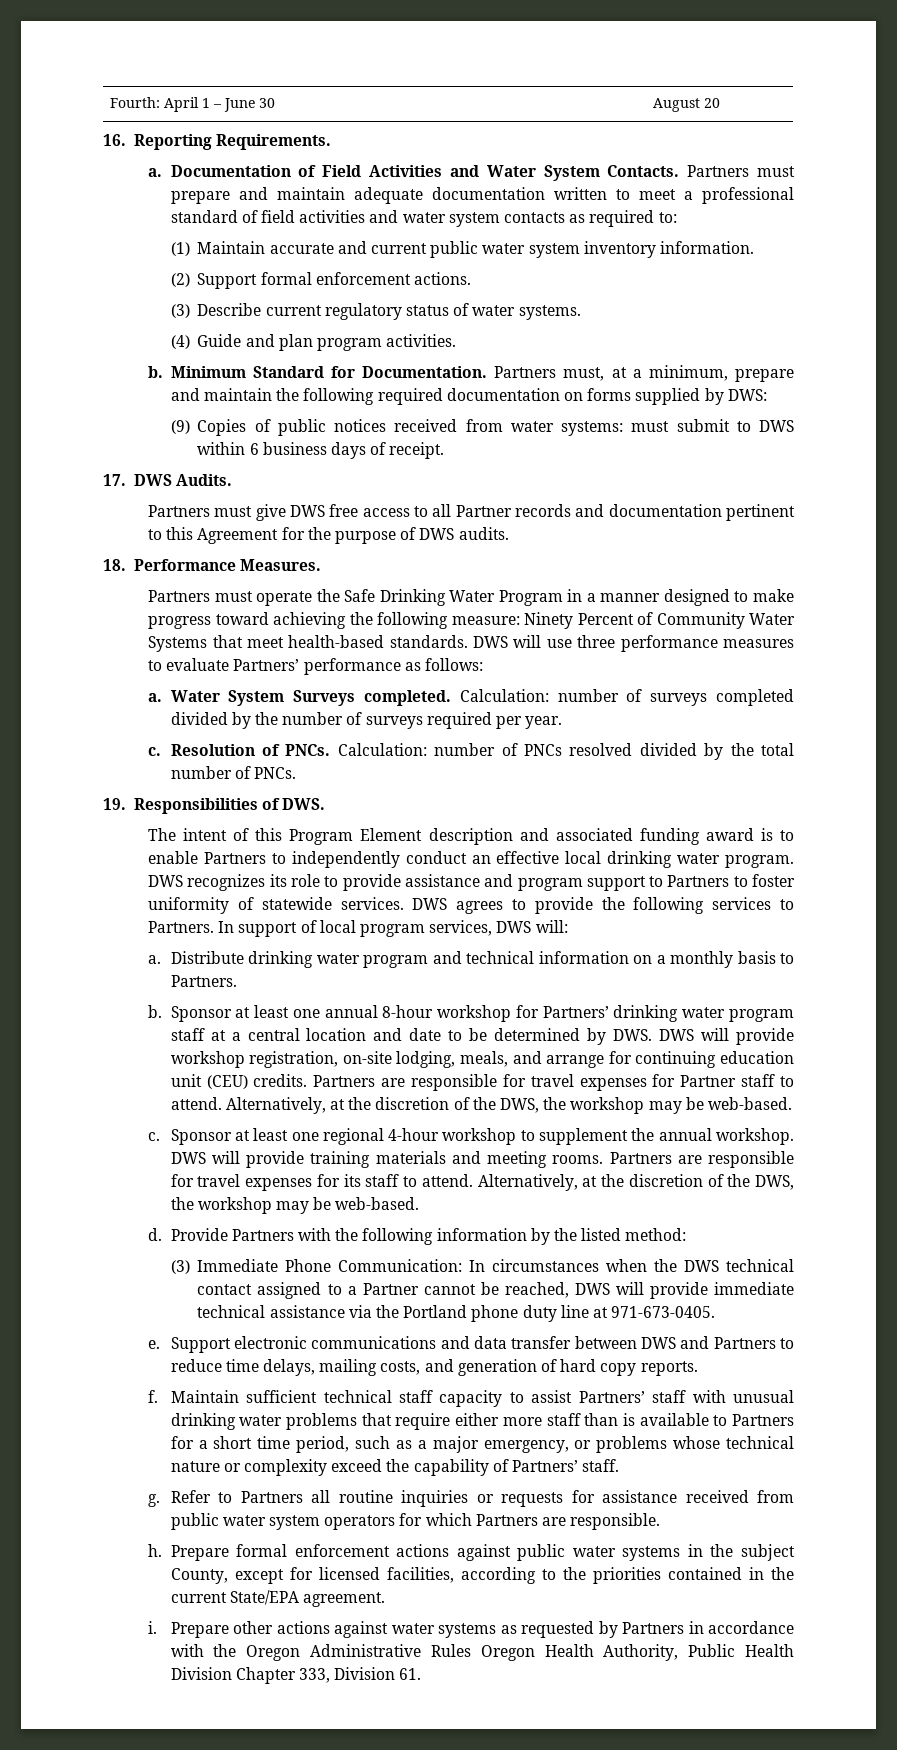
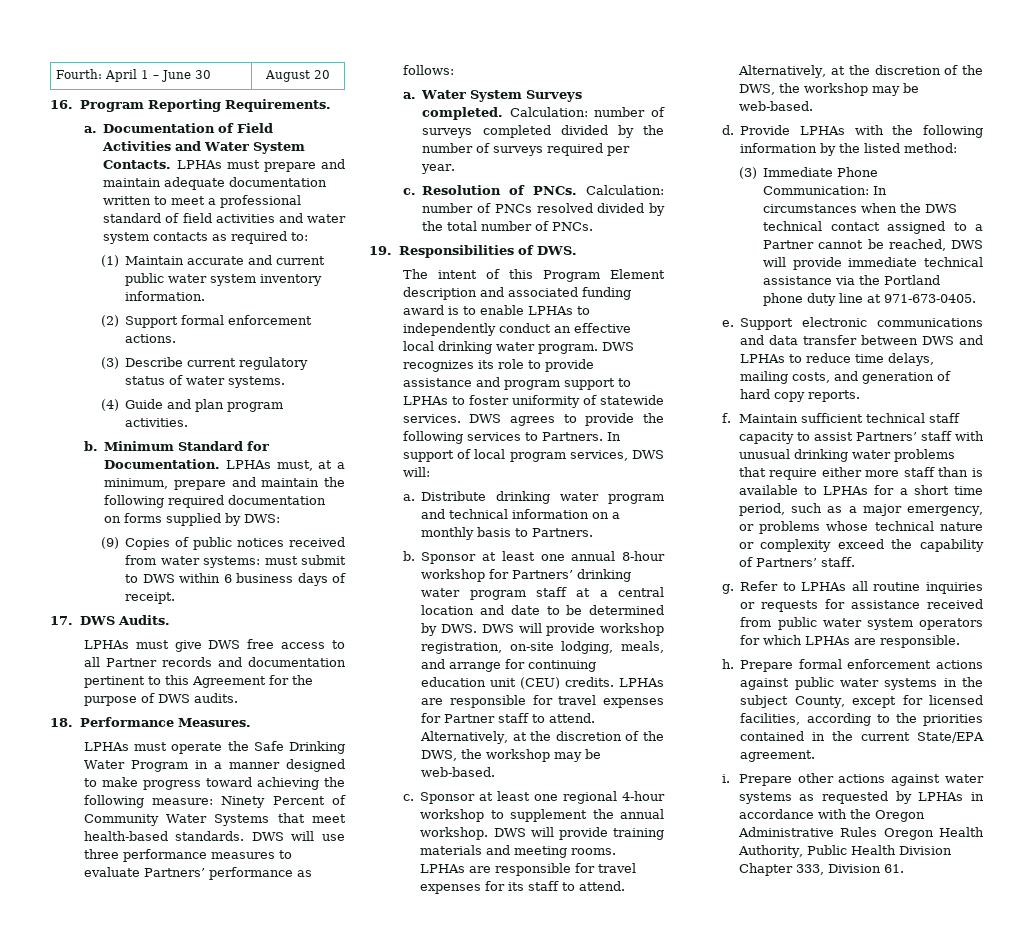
(126, 140) none -> [79,100,144,112] Program
[687,165,750,177] Partners -> [176,160,222,169] LPHAs
[494,366,557,378] Partners -> [226,460,272,469] LPHAs
[148,505,211,517] Partners -> [83,640,129,649] LPHAs
[148,590,211,602] Partners -> [83,742,129,751] LPHAs
[203,852,266,864] Partners -> [527,306,573,315] LPHAs
[667,875,730,887] Partners -> [402,396,448,405] LPHAs
[313,1075,376,1087] Partners -> [619,678,664,687] LPHAs
[609,1152,672,1164] Partners -> [420,864,466,873] LPHAs
[231,1229,294,1241] Partners -> [800,126,846,135] LPHAs
[713,1337,776,1349] Partners -> [740,354,786,363] LPHAs
[732,1414,794,1426] Partners -> [823,486,869,495] LPHAs
[240,1491,303,1503] Partners -> [801,582,847,591] LPHAs
[475,1514,538,1526] Partners -> [805,636,851,645] LPHAs
[622,1622,685,1634] Partners -> [918,792,964,801] LPHAs

